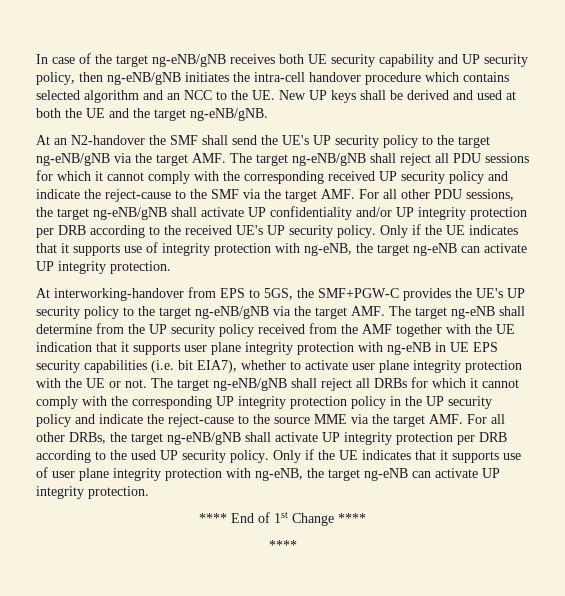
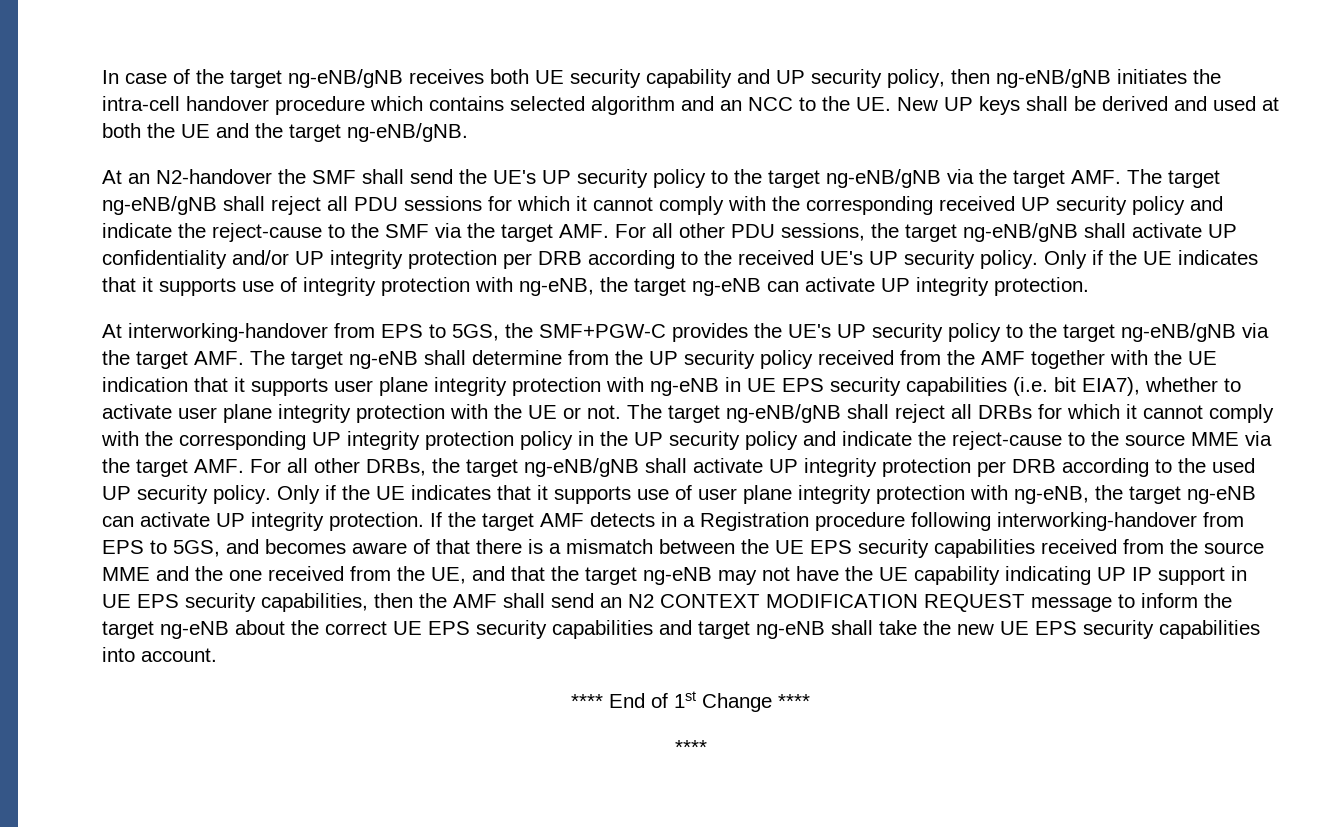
(149, 492) none -> [430,512,1244,531] [102,539,1264,558] [102,566,1247,585] [102,593,1232,612] [102,620,1260,639] [102,647,217,662] If the target AMF detects in a Registration procedure following interworking-handover from EPS to 5GS, and becomes aware of that there is a mismatch between the UE EPS security capabilities received from the source MME and the one received from the UE, and that the target ng-eNB may not have the UE capability indicating UP IP support in UE EPS security capabilities, then the AMF shall send an N2 CONTEXT MODIFICATION REQUEST message to inform the target ng-eNB about the correct UE EPS security capabilities and target ng-eNB shall take the new UE EPS security capabilities into account.

